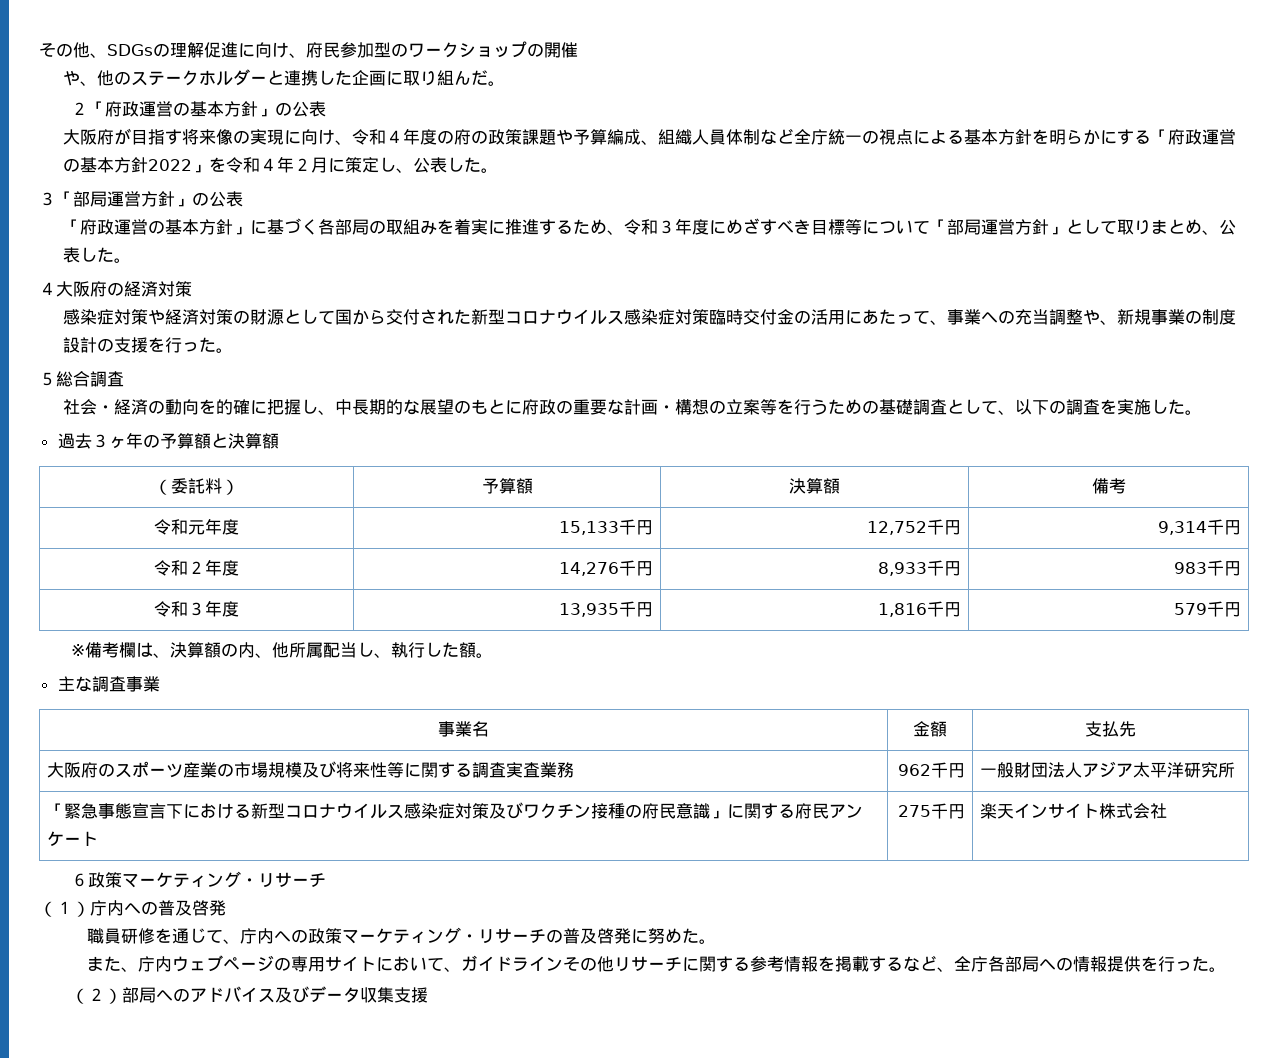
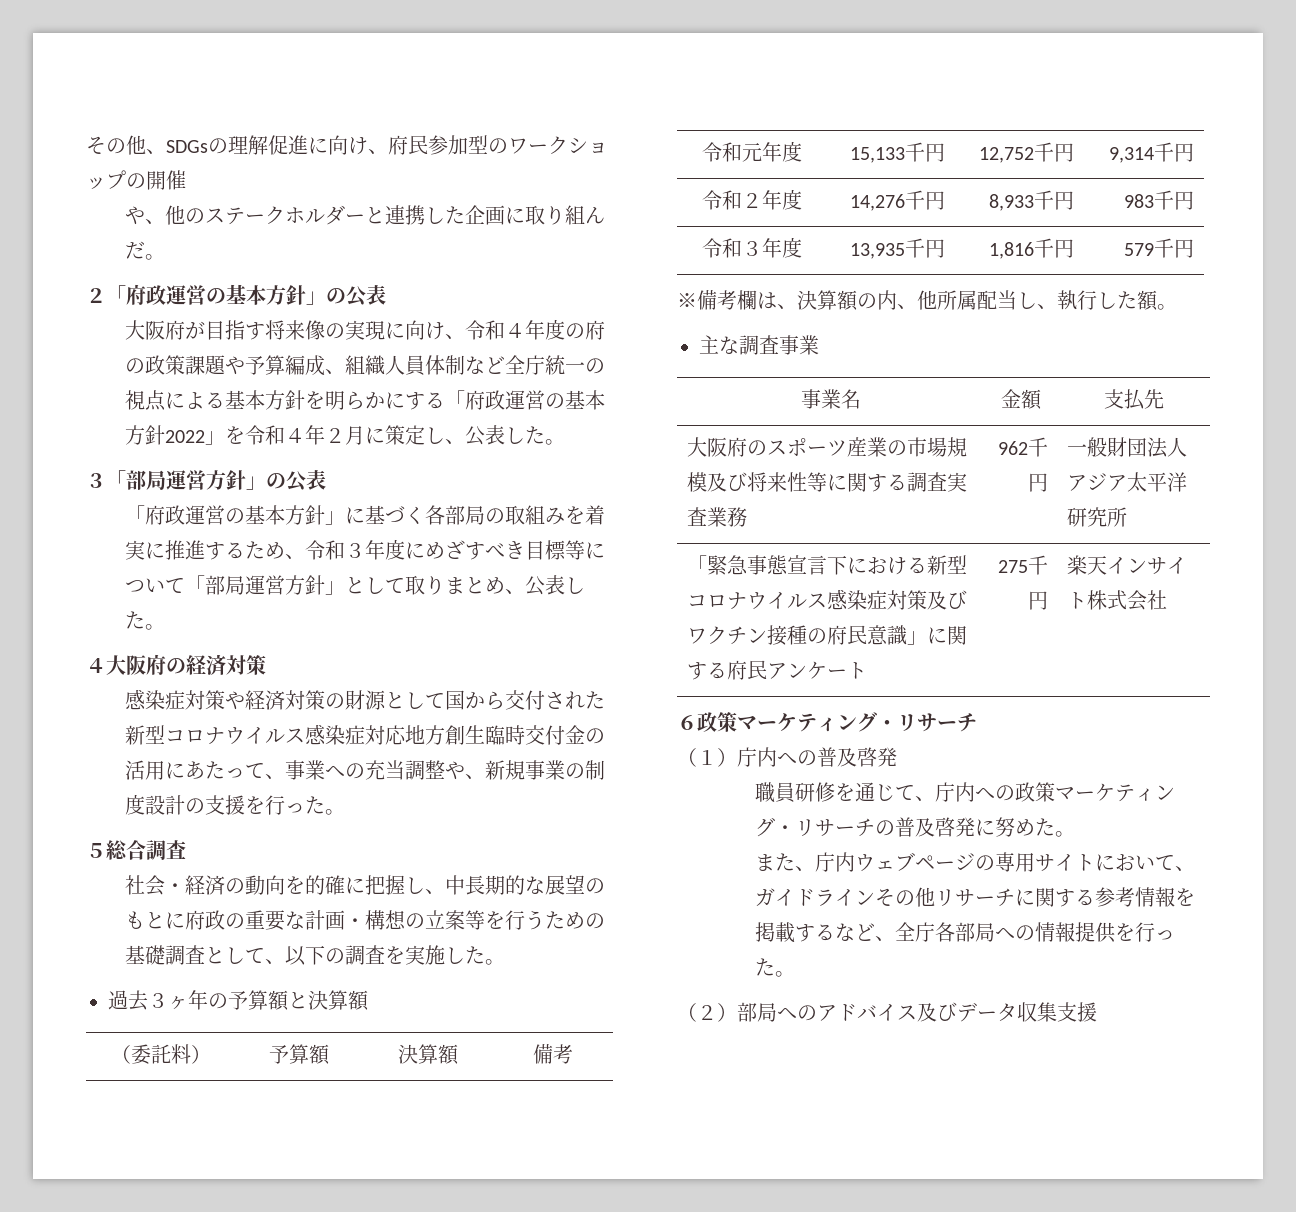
[691,309,709,325] 策 -> [385,725,486,745] 応地方創生

